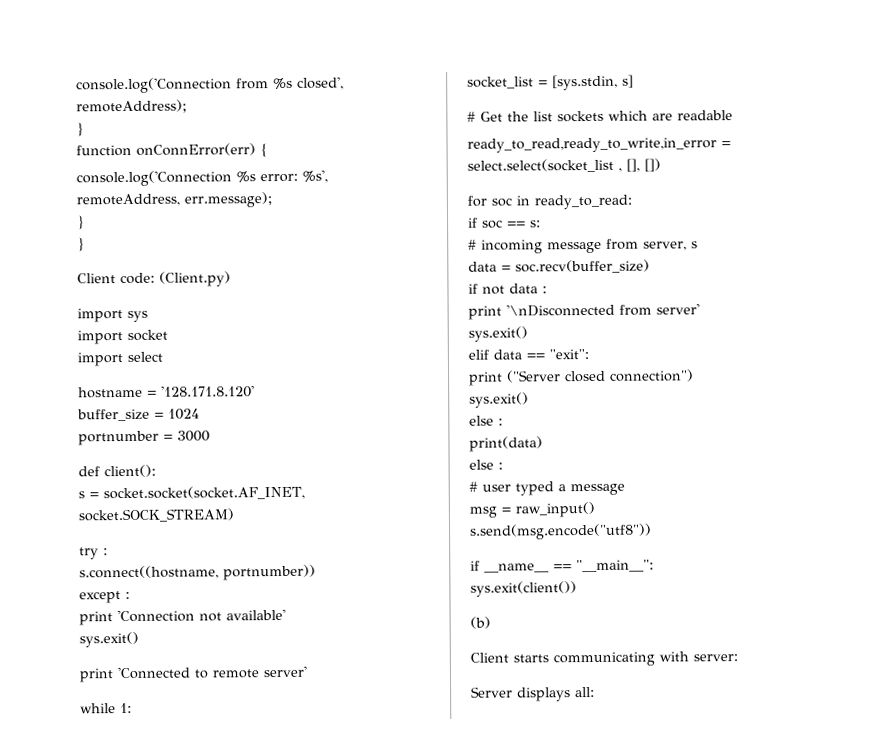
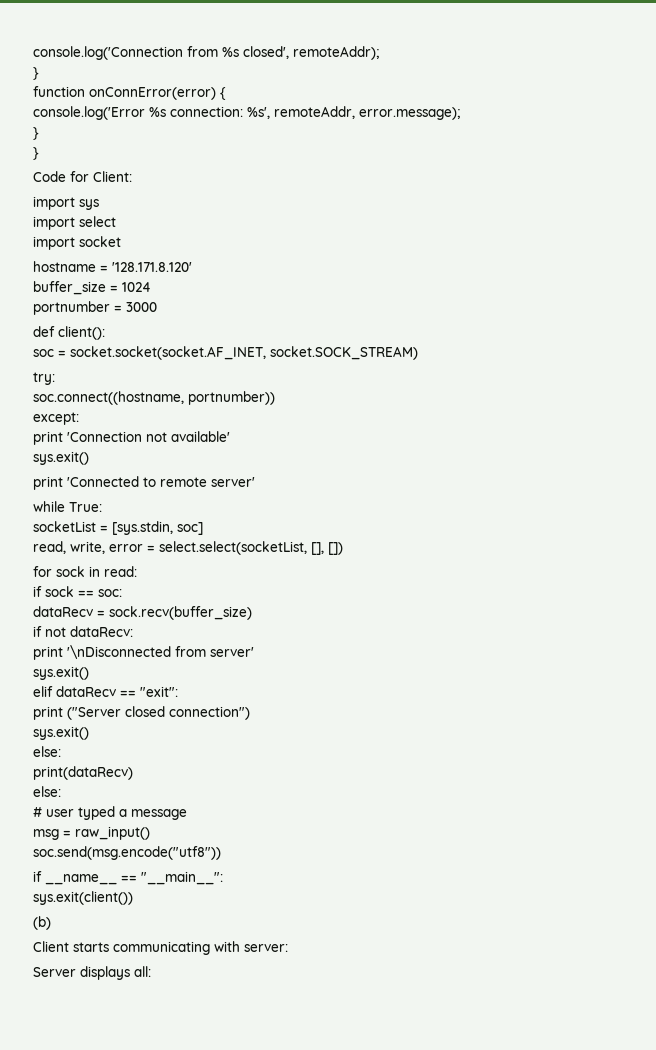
[76,99,187,114] remoteAddress); -> [293,46,379,60] remoteAddr);
[136,143,256,156] onConnError(err) -> [89,87,216,100] onConnError(error)
[76,169,328,187] [76,192,272,208] console.log('Connection %s error: %s', remoteAddress, err.message); -> [33,106,460,120] console.log('Error %s connection: %s', remoteAddr, error.message);
[77,271,231,287] Client code: (Client.py) -> [33,171,132,182] Code for Client:
[127,329,168,341] [77,351,163,367] socket // import select -> [79,216,116,227] [33,236,121,250] select // import socket
[78,491,85,499] s -> [33,349,54,357] soc
[79,547,108,560] [79,565,219,580] try : // s.connect((hostname, -> [33,372,55,385] [33,391,184,405] try: // soc.connect((hostname,
[79,591,130,604] except : -> [33,412,79,425] except:
[120,702,132,714] [467,74,634,91] [467,110,733,123] [467,137,731,153] [467,158,661,173] [467,194,632,210] [468,217,541,229] [468,238,698,254] [468,259,650,274] 1: // socket_list = [sys.stdin, s] // # Get the list sockets which are readable // ready_to_read,ready_to_write,in_error = select.select(socket_list , [], []) // for soc in ready_to_read: // if soc == s: // # incoming message from server, s // data = soc.recv(buffer_size) -> [69,502,102,512] [33,521,203,535] [33,541,343,555] [33,566,137,577] [33,586,122,597] [33,606,252,620] True: // socketList = [sys.stdin, soc] // read, write, error = select.select(socketList, [], []) // for sock in read: // if sock == soc: // dataRecv = sock.recv(buffer_size)
[509,283,547,294] data : -> [70,626,133,637] dataRecv:
[493,349,522,360] data -> [56,686,116,697] dataRecv
[469,415,503,426] [469,436,543,452] [469,459,503,470] else : // print(data) // else : -> [33,746,61,757] [33,766,133,780] [33,786,61,797] else: // print(dataRecv) // else:
[469,523,652,540] s.send(msg.encode("utf8")) -> [33,846,221,860] soc.send(msg.encode("utf8"))

